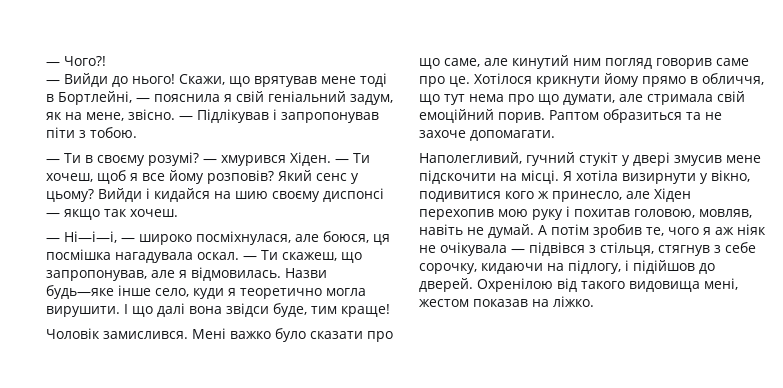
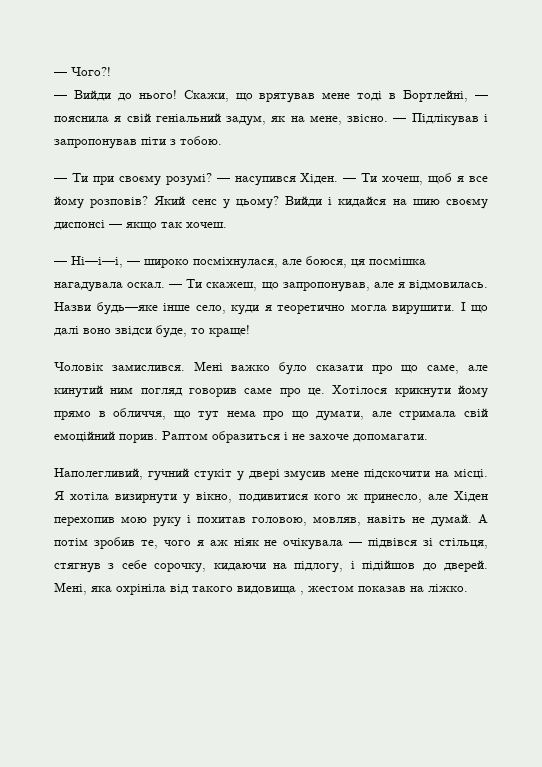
[85,155,93,163] в -> [92,176,114,185] при
[221,155,286,166] хмурився -> [234,176,296,186] насупився
[189,306,222,314] вона -> [83,328,111,334] воно
[311,306,337,314] тим -> [191,328,205,334] то
[686,112,701,120] та -> [284,432,288,440] і
[589,245,596,253] з -> [423,538,434,546] зі
[477,278,553,292] Охренілою -> [54,582,166,595] Мені, яка охрініла
[704,278,738,290] мені, -> [300,591,304,595] ,

